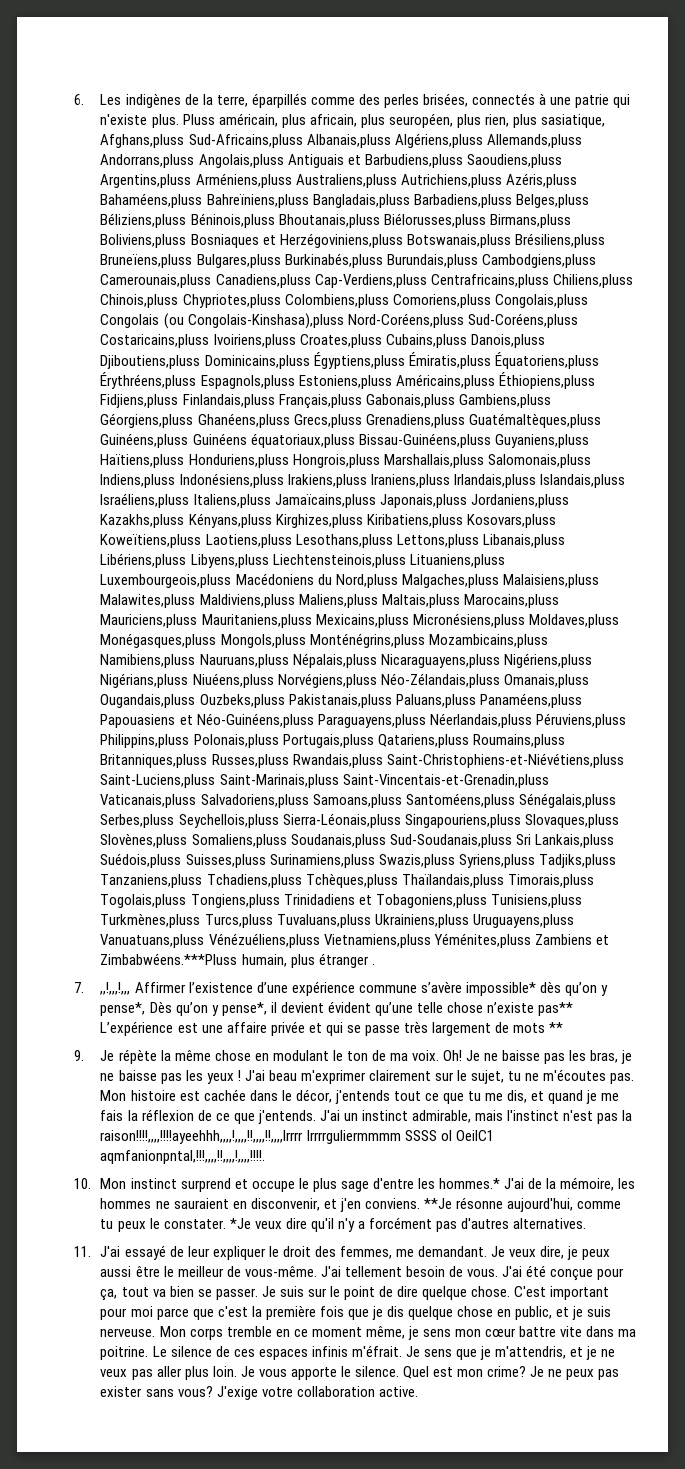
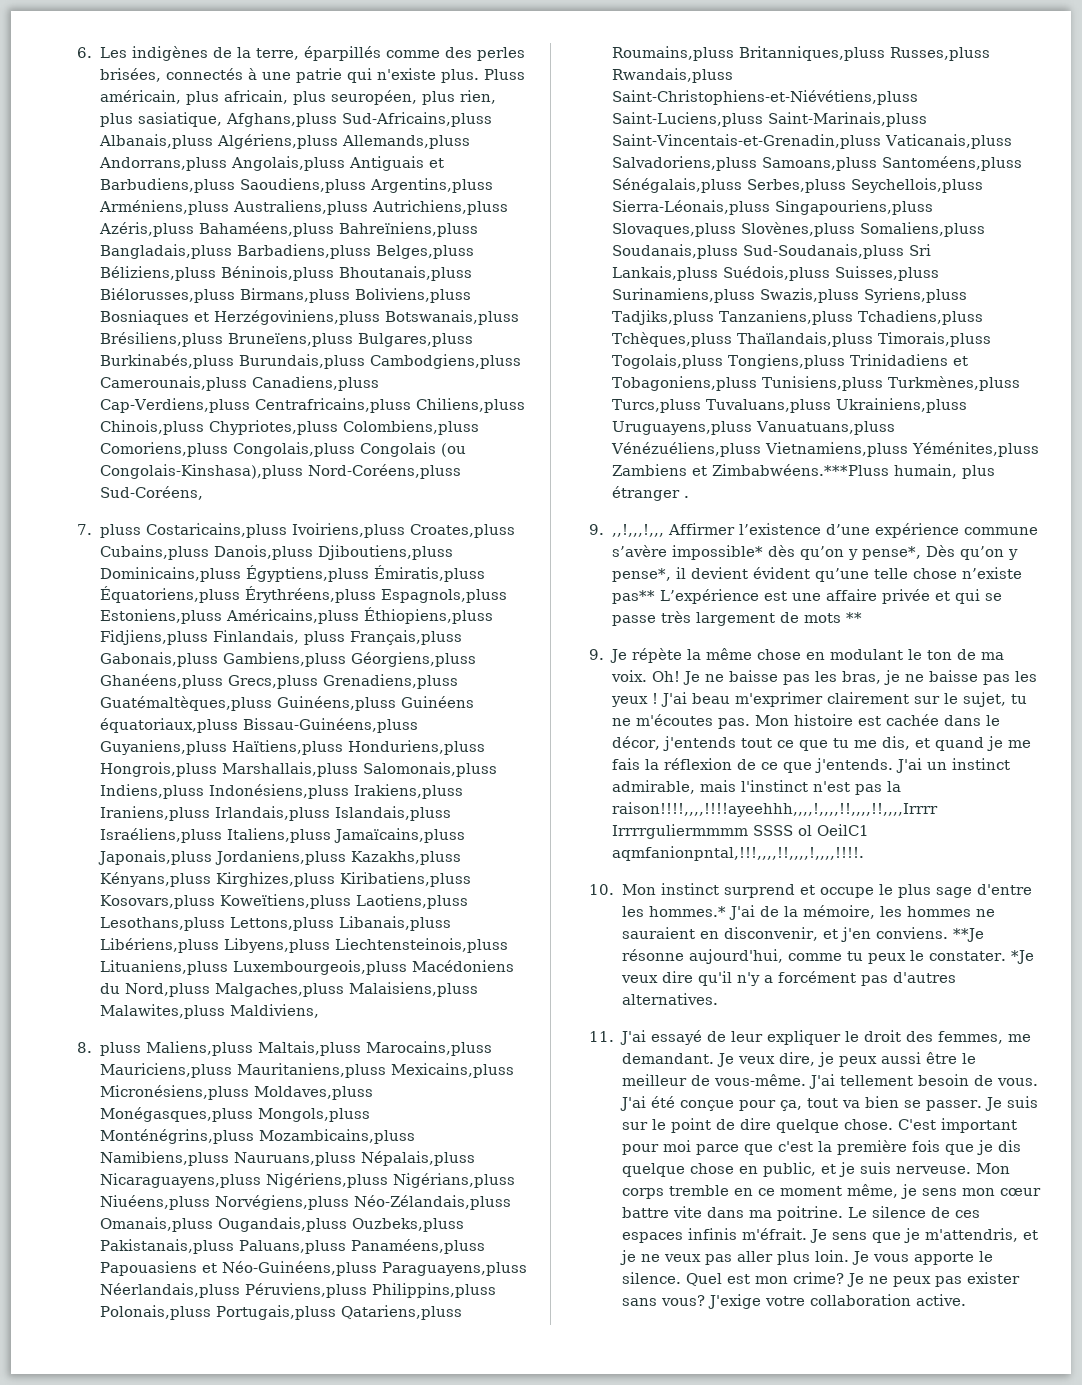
[467,313,578,328] Sud-Coréens,pluss -> [99,486,203,500] [77,524,141,538] Sud-Coréens, // 7. pluss
[182,394,275,408] Finlandais,pluss -> [212,630,345,645] Finlandais, pluss
[199,594,295,608] Maldiviens,pluss -> [229,1004,319,1018] [77,1042,141,1056] Maldiviens, // 8. pluss
[73,982,84,993] 7. -> [589,524,605,535] 9.

